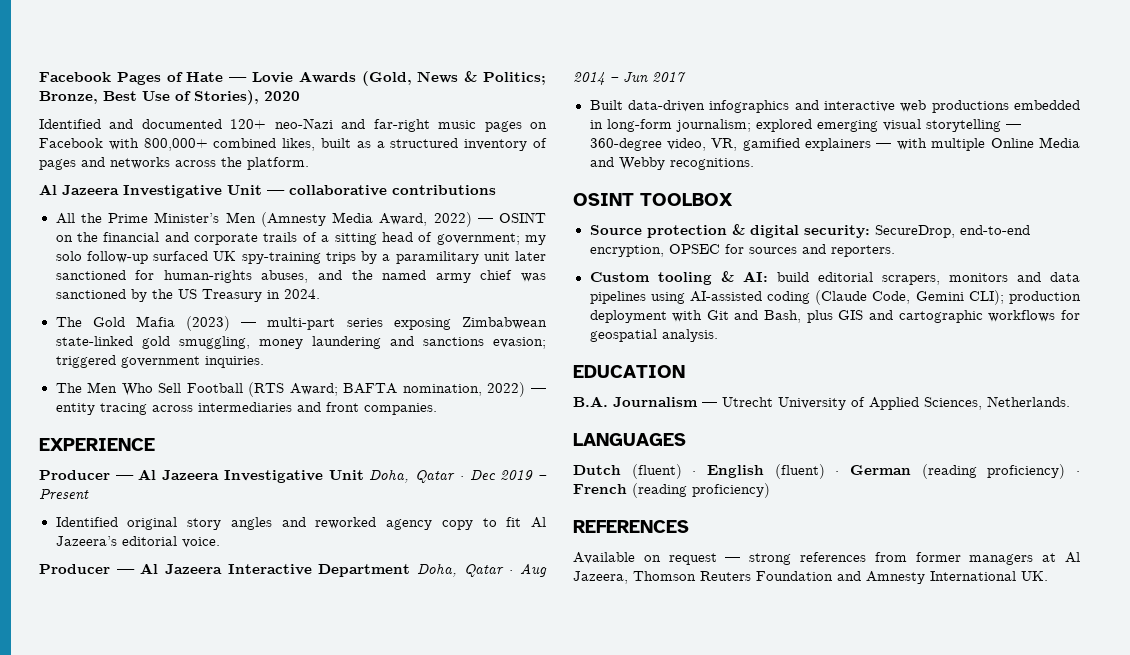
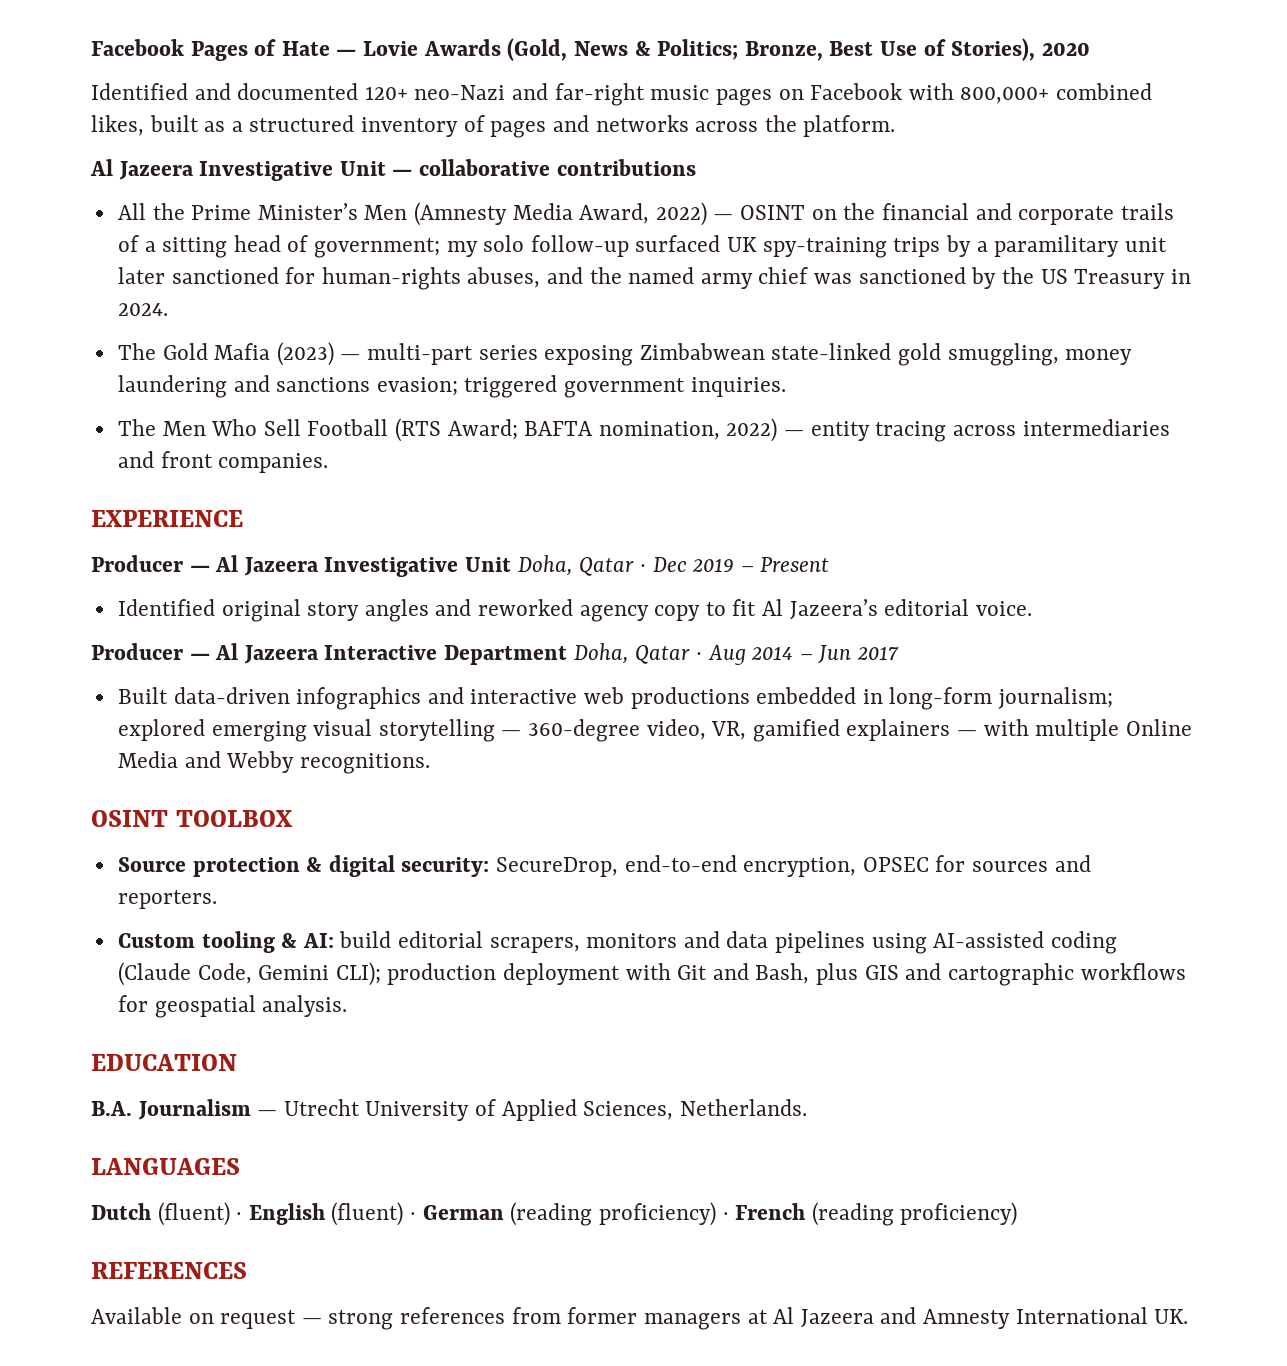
[573,571,833,584] Jazeera, Thomson Reuters Foundation -> [800,1309,874,1328] Jazeera

